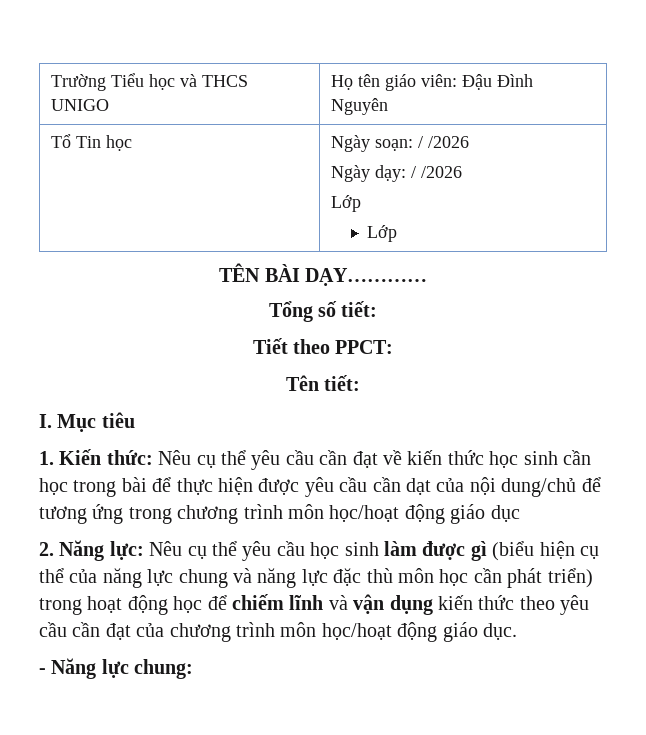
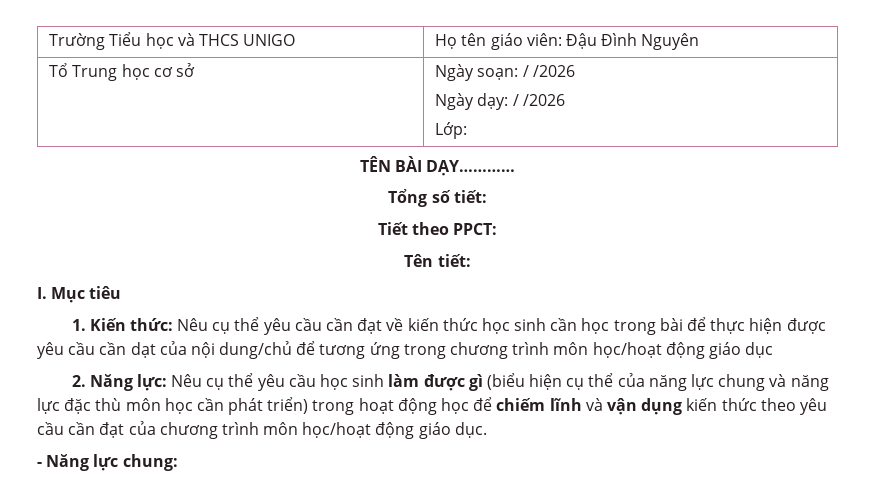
[76,135,133,151] Tin học -> [72,63,195,81] Trung học cơ sở
[331,195,362,212] [367,225,398,242] Lớp // Lớp -> [435,122,468,139] Lớp:

